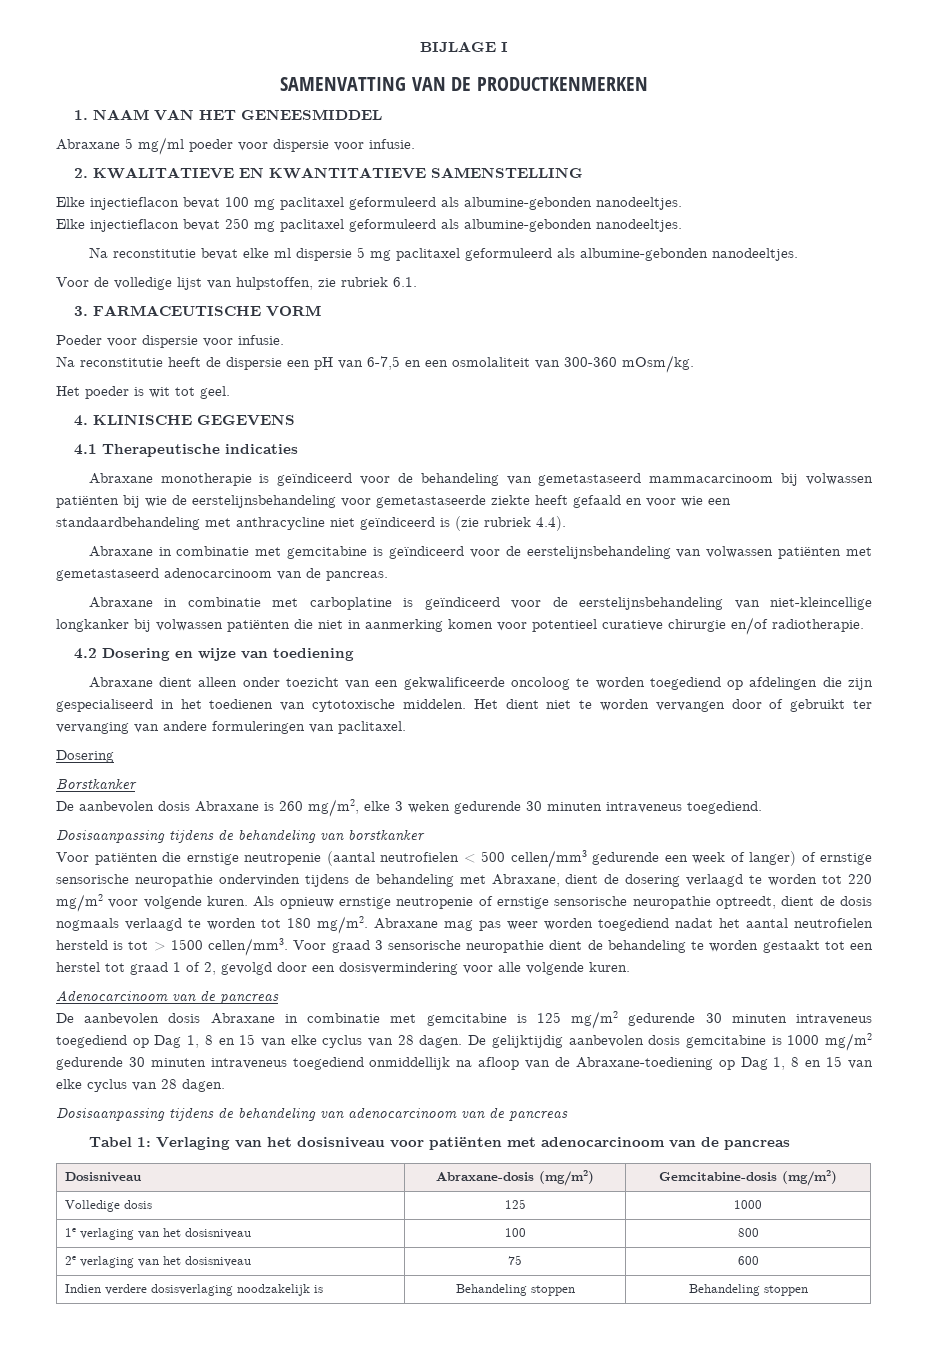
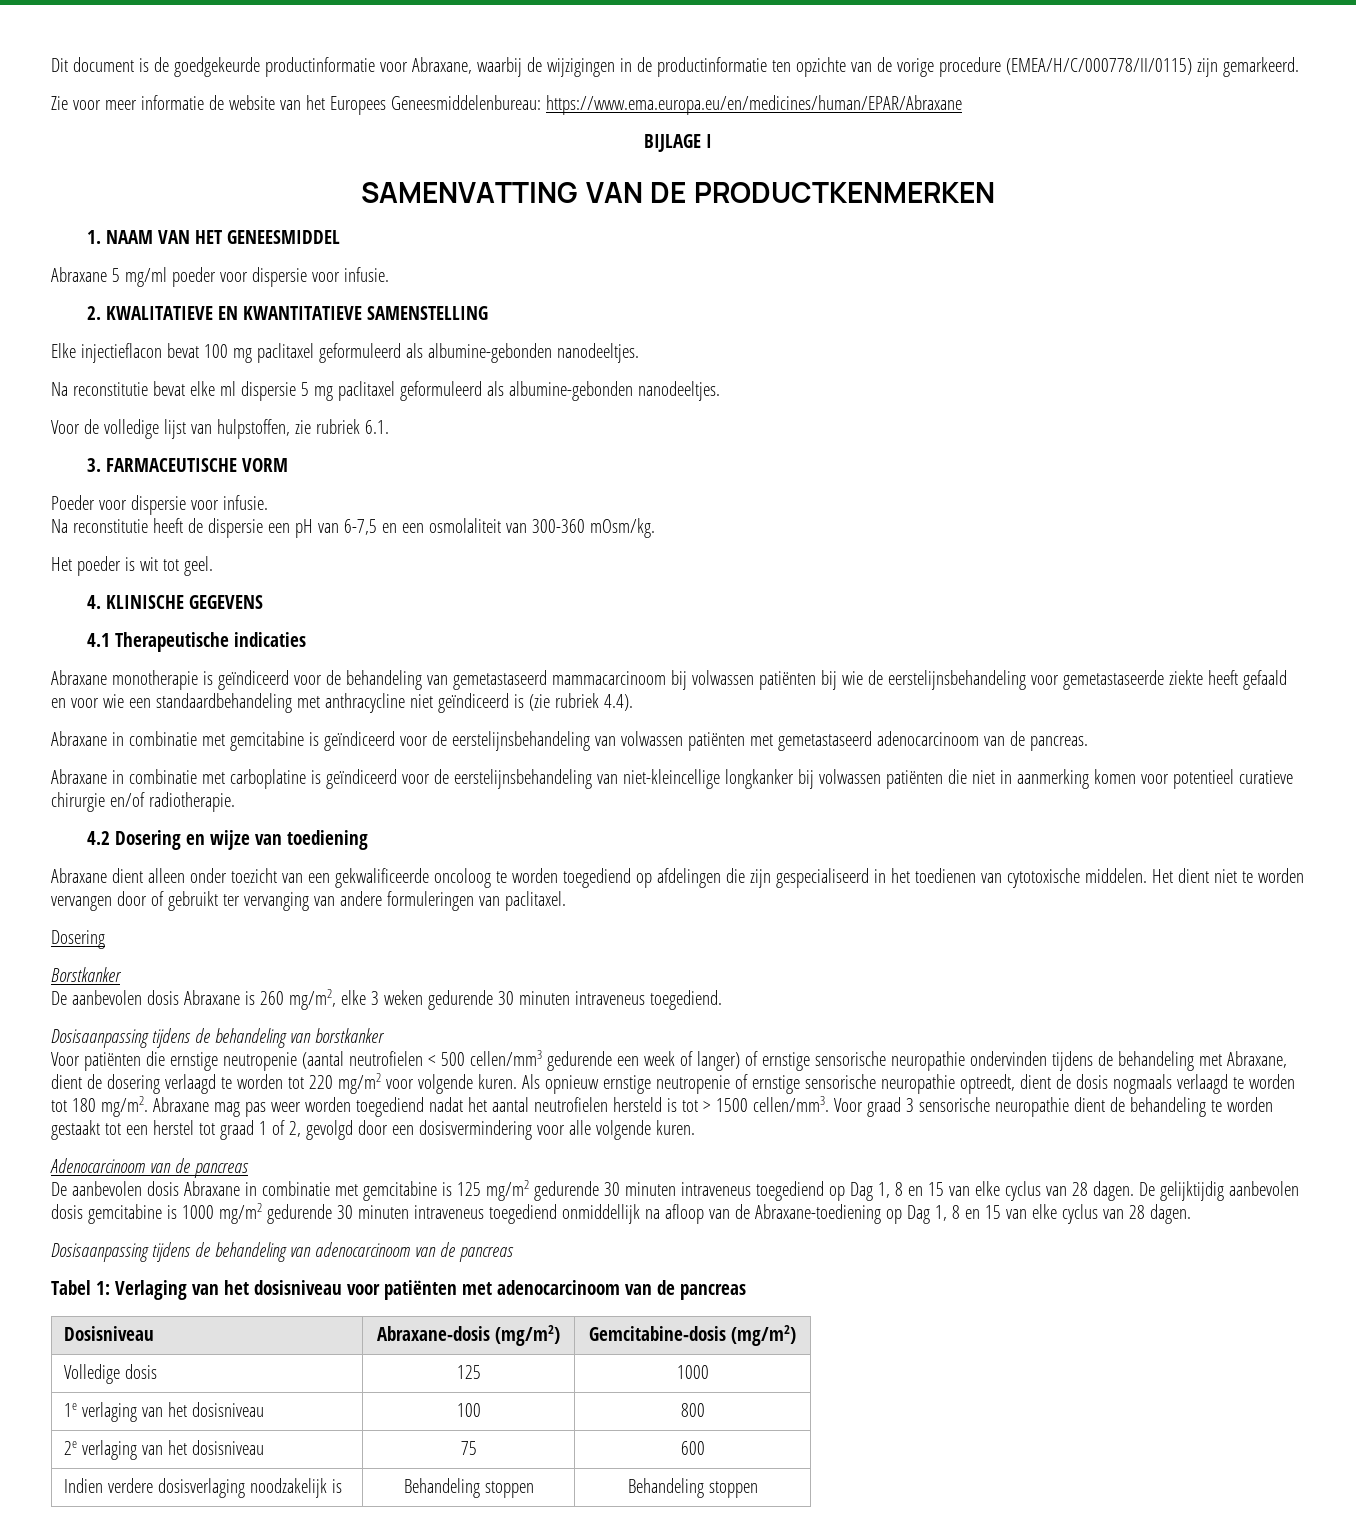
(420, 46) none -> [51,57,1299,77] [51,95,962,115] Dit document is de goedgekeurde productinformatie voor Abraxane, waarbij de wijzigingen in de productinformatie ten opzichte van de vorige procedure (EMEA/H/C/000778/II/0115) zijn gemarkeerd. // Zie voor meer informatie de website van het Europees Geneesmiddelenbureau: https://www.ema.europa.eu/en/medicines/human/EPAR/Abraxane //
[56,218,682,232] // Elke injectieflacon bevat 250 mg paclitaxel geformuleerd als albumine-gebonden nanodeeltjes. -> (639, 353) none

